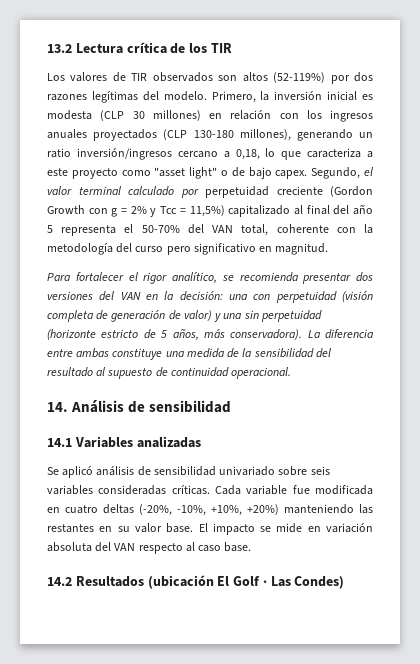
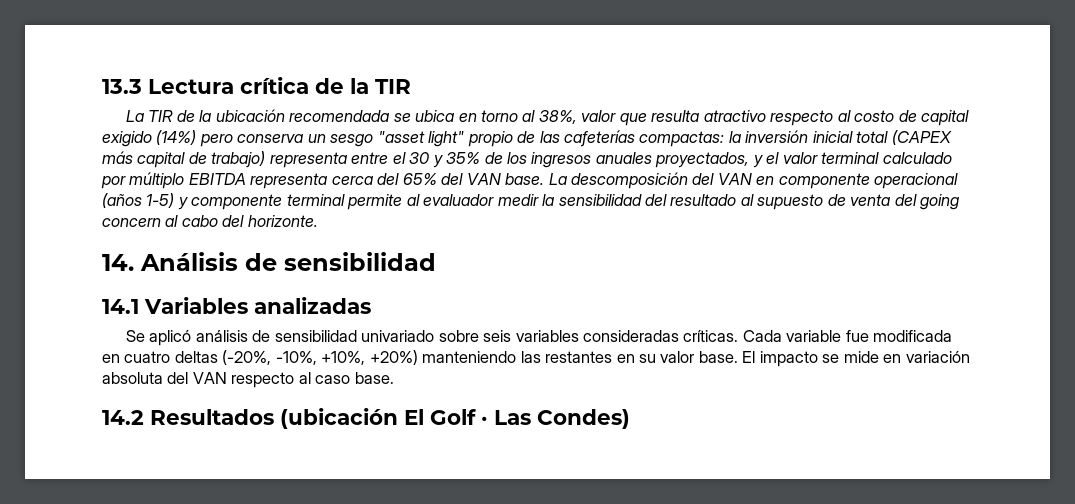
[47,44,72,53] 13.2 -> [102,79,142,94] 13.3
[189,43,208,53] los -> [350,78,369,94] la
[47,72,373,84] [47,91,373,103] [47,110,373,122] [47,129,373,141] [47,148,373,160] [47,167,361,179] Los valores de TIR observados son altos (52-119%) por dos razones legítimas del modelo. Primero, la inversión inicial es modesta (CLP 30 millones) en relación con los ingresos anuales proyectados (CLP 130-180 millones), generando un ratio inversión/ingresos cercano a 0,18, lo que caracteriza a este proyecto como "asset light" o de bajo capex. Segundo, -> [125,109,969,126] [102,130,952,147] [102,151,763,168] La TIR de la ubicación recomendada se ubica en torno al 38%, valor que resulta atractivo respecto al costo de capital exigido (14%) pero conserva un sesgo "asset light" propio de las cafeterías compactas: la inversión inicial total (CAPEX más capital de trabajo) representa entre el 30 y 35% de los ingresos anuales proyectados, y
[205,186,373,198] [47,204,373,217] [47,224,373,236] [47,243,329,255] [47,272,373,284] [47,291,373,303] [47,310,322,322] [47,328,374,340] [47,348,240,360] perpetuidad creciente (Gordon Growth con g = 2% y Tcc = 11,5%) capitalizado al final del año 5 representa el 50-70% del VAN total, coherente con la metodología del curso pero significativo en magnitud. // Para fortalecer el rigor analítico, se recomienda presentar dos versiones del VAN en la decisión: una con perpetuidad (visión completa de generación de valor) y una sin perpetuidad (horizonte estricto de 5 años, más conservadora). La diferencia entre ambas constituye una medida de -> [129,172,959,189] [102,193,539,210] múltiplo EBITDA representa cerca del 65% del VAN base. La descomposición del VAN en componente operacional (años 1-5) y componente terminal permite al evaluador medir
[170,367,292,379] continuidad operacional. -> [850,194,960,210] [102,215,318,227] venta del going concern al cabo del horizonte.

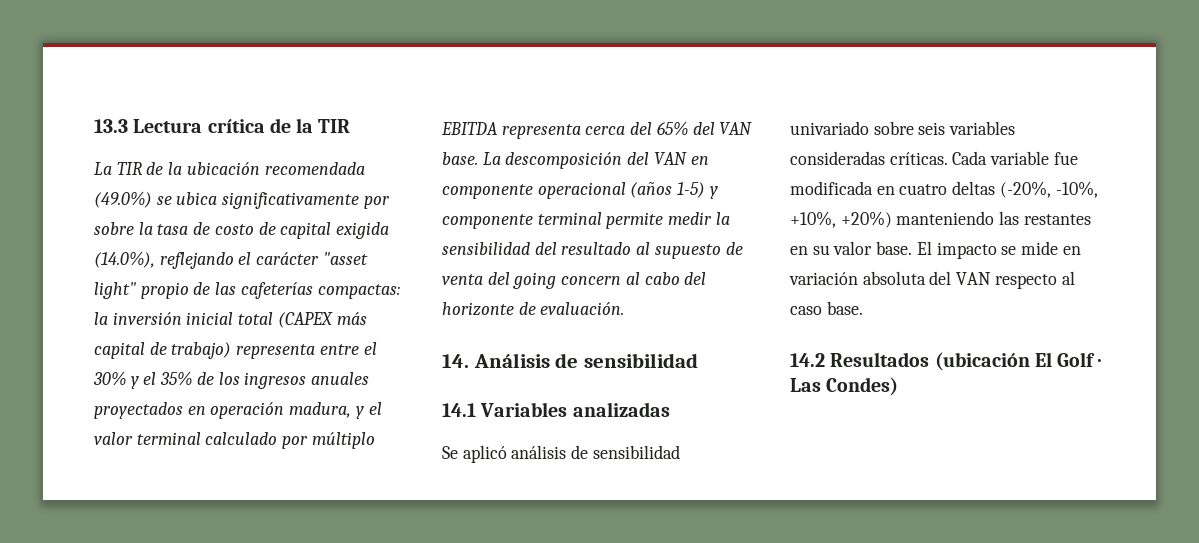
(390, 116) none -> [94,191,152,208] (49.0%)
[458,110,969,126] [102,130,374,147] en torno al 38%, valor que resulta atractivo respecto al costo de capital exigido (14%) pero conserva un sesgo -> [222,192,390,209] [94,222,390,239] [94,251,320,269] significativamente por sobre la tasa de costo de capital exigida (14.0%), reflejando el carácter
[409,152,443,168] 30 y -> [93,371,157,389] 30% y el
[655,152,750,168] proyectados, -> [94,402,352,419] proyectados en operación madura,
[406,194,495,206] al evaluador -> (664, 220) none
[247,215,318,227] horizonte. -> [442,302,625,316] horizonte de evaluación.

